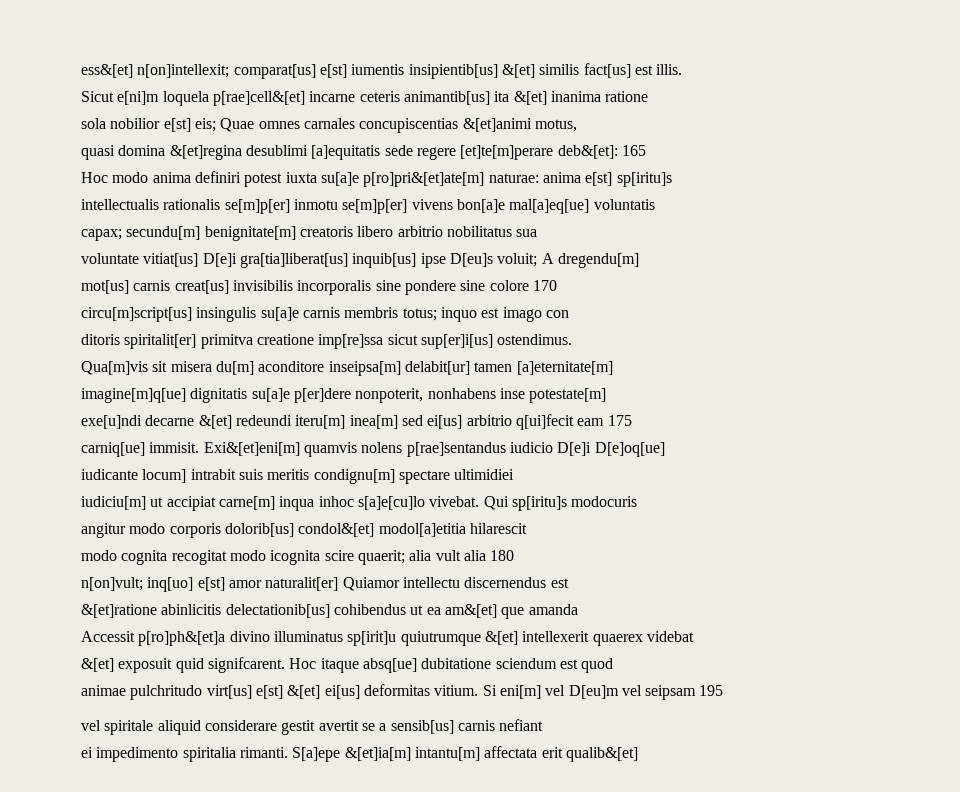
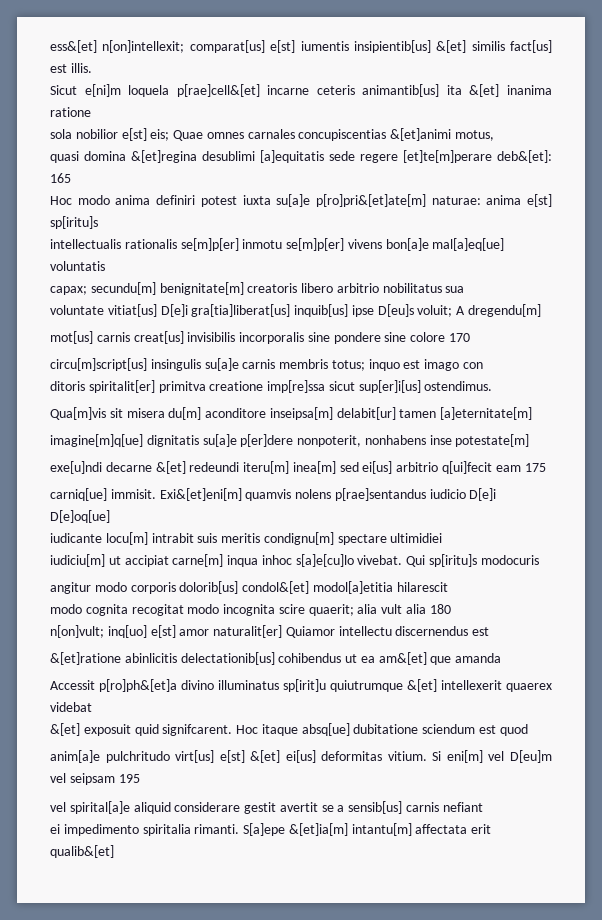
[142,469,187,483] locum] -> [105,532,148,545] locu[m]
[270,550,321,565] icognita -> [223,604,276,616] incognita
[81,685,126,696] animae -> [50,750,100,763] anim[a]e
[104,720,154,735] spiritale -> [69,801,130,814] spirital[a]e

